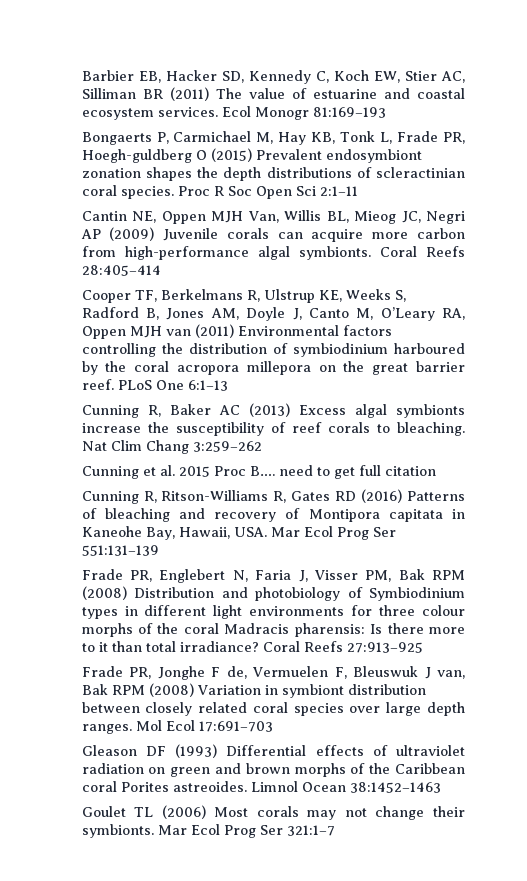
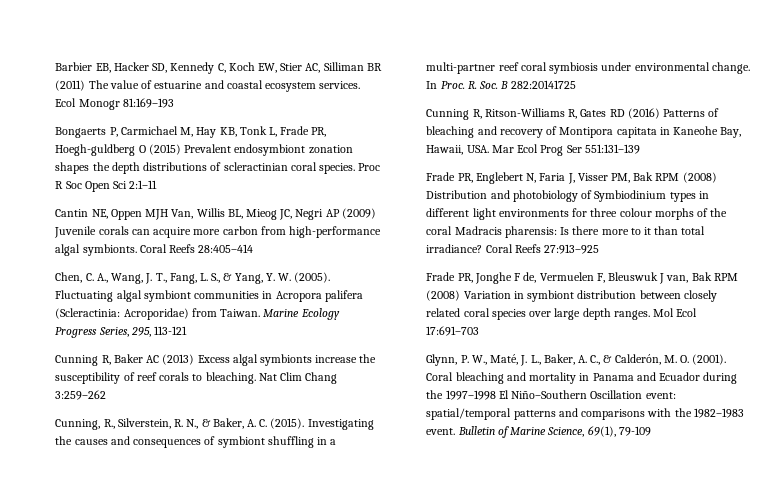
[81,289,406,303] [81,307,466,321] [81,324,392,339] [81,343,465,357] [81,361,466,375] [81,379,228,391] Cooper TF, Berkelmans R, Ulstrup KE, Weeks S, Radford B, Jones AM, Doyle J, Canto M, O’Leary RA, Oppen MJH van (2011) Environmental factors controlling the distribution of symbiodinium harboured by the coral acropora millepora on the great barrier reef. PLoS One 6:1–13 -> [55,272,331,284] [55,290,363,302] [55,308,340,320] [55,326,188,338] Chen, C. A., Wang, J. T., Fang, L. S., & Yang, Y. W. (2005). Fluctuating algal symbiont communities in Acropora palifera (Scleractinia: Acroporidae) from Taiwan. Marine Ecology Progress Series, 295, 113-121
[81,465,436,479] Cunning et al. 2015 Proc B…. need to get full citation -> [55,418,374,430] [55,436,337,448] [426,62,750,74] [426,80,576,89] Cunning, R., Silverstein, R. N., & Baker, A. C. (2015). Investigating the causes and consequences of symbiont shuffling in a multi-partner reef coral symbiosis under environmental change. In Proc. R. Soc. B 282:20141725
[81,744,465,758] [81,763,466,777] [81,781,441,793] [81,805,466,820] [81,824,335,838] Gleason DF (1993) Differential effects of ultraviolet radiation on green and brown morphs of the Caribbean coral Porites astreoides. Limnol Ocean 38:1452–1463 // Goulet TL (2006) Most corals may not change their symbionts. Mar Ecol Prog Ser 321:1–7 -> [426,354,727,366] [426,372,738,384] [426,390,676,400] [426,408,744,420] [426,426,651,438] Glynn, P. W., Maté, J. L., Baker, A. C., & Calderón, M. O. (2001). Coral bleaching and mortality in Panama and Ecuador during the 1997–1998 El Niño–Southern Oscillation event: spatial/temporal patterns and comparisons with the 1982–1983 event. Bulletin of Marine Science, 69(1), 79-109

